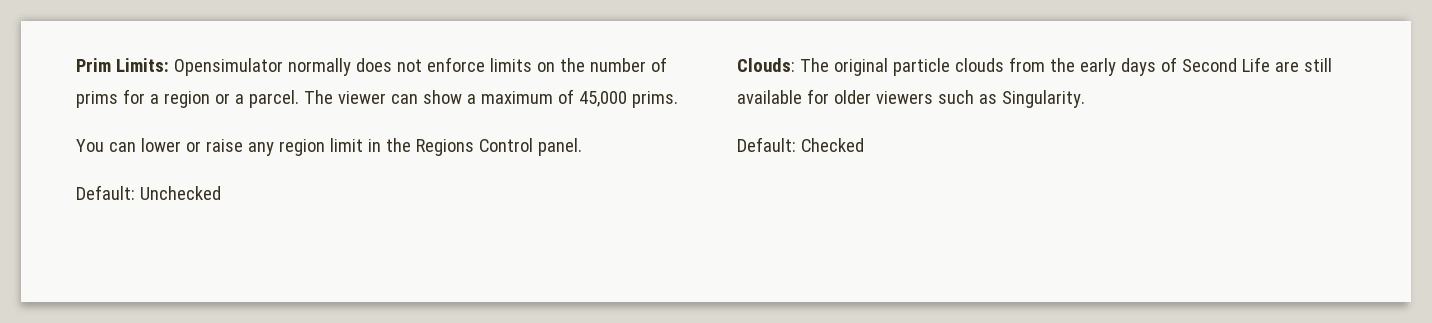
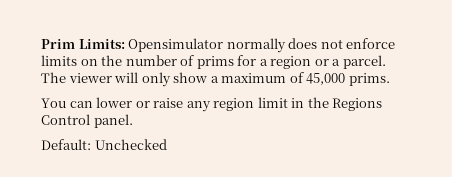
[390,94,418,104] can -> [114,72,171,87] will only
[737,57,1332,76] [737,89,1085,108] [737,137,864,152] // Clouds: The original particle clouds from the early days of Second Life are still available for older viewers such as Singularity. // Default: Checked -> (167, 144) none

